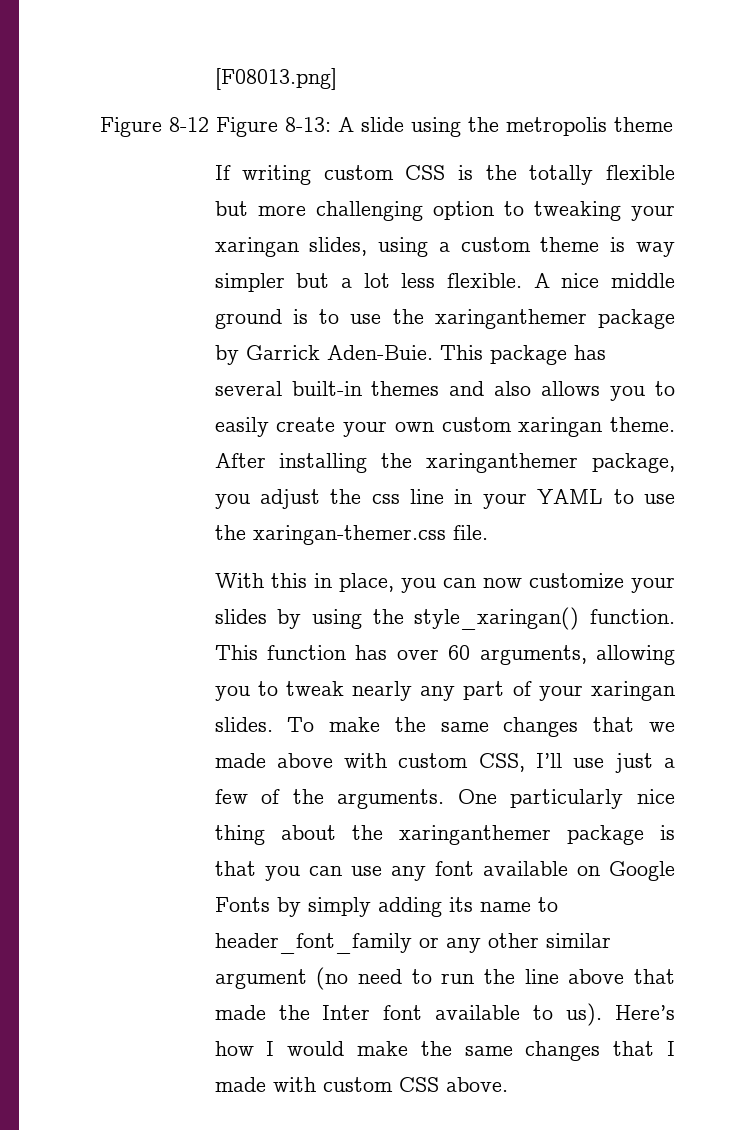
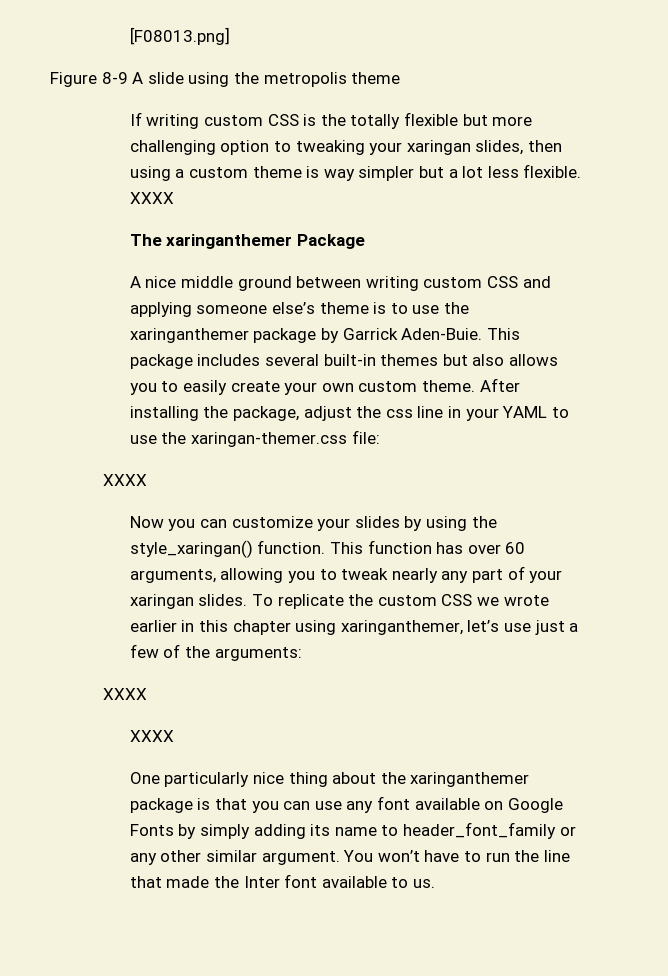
[169,117,331,137] 8-12 Figure 8-13: -> [101,72,128,84] 8-9
(368, 246) none -> [527,140,562,152] then
[533,273,675,288] [214,309,282,329] A nice middle ground -> [129,192,174,204] [129,234,365,249] [129,276,551,291] [129,302,369,317] XXXX // The xaringanthemer Package // A nice middle ground between writing custom CSS and applying someone else’s theme
[573,345,606,360] has -> [197,354,261,366] includes
[449,381,485,396] and -> [442,354,468,366] but
[518,417,603,437] xaringan -> (418, 386) none
[426,453,675,473] [214,494,250,509] xaringanthemer package, you -> [232,406,299,421] package,
[452,525,488,540] [214,573,522,593] file. // With this in place, you can now -> [351,430,380,444] [103,474,148,486] [129,516,227,531] file: // XXXX // Now you can
[329,717,675,737] [214,753,563,772] make the same changes that we made above with custom CSS, I’ll -> [277,594,549,609] [129,620,500,635] replicate the custom CSS we wrote earlier in this chapter using xaringanthemer, let’s
[337,789,445,809] arguments. -> [214,647,302,661] [103,688,148,700] [129,730,174,742] arguments: // XXXX // XXXX //
[214,967,402,990] argument (no need -> [261,850,460,865] argument. You won’t have
[568,969,625,984] above -> (570, 856) none
[566,1003,676,1026] [214,1041,675,1061] [214,1077,508,1092] us). Here’s how I would make the same changes that I made with custom CSS above. -> [412,879,435,888] us.

